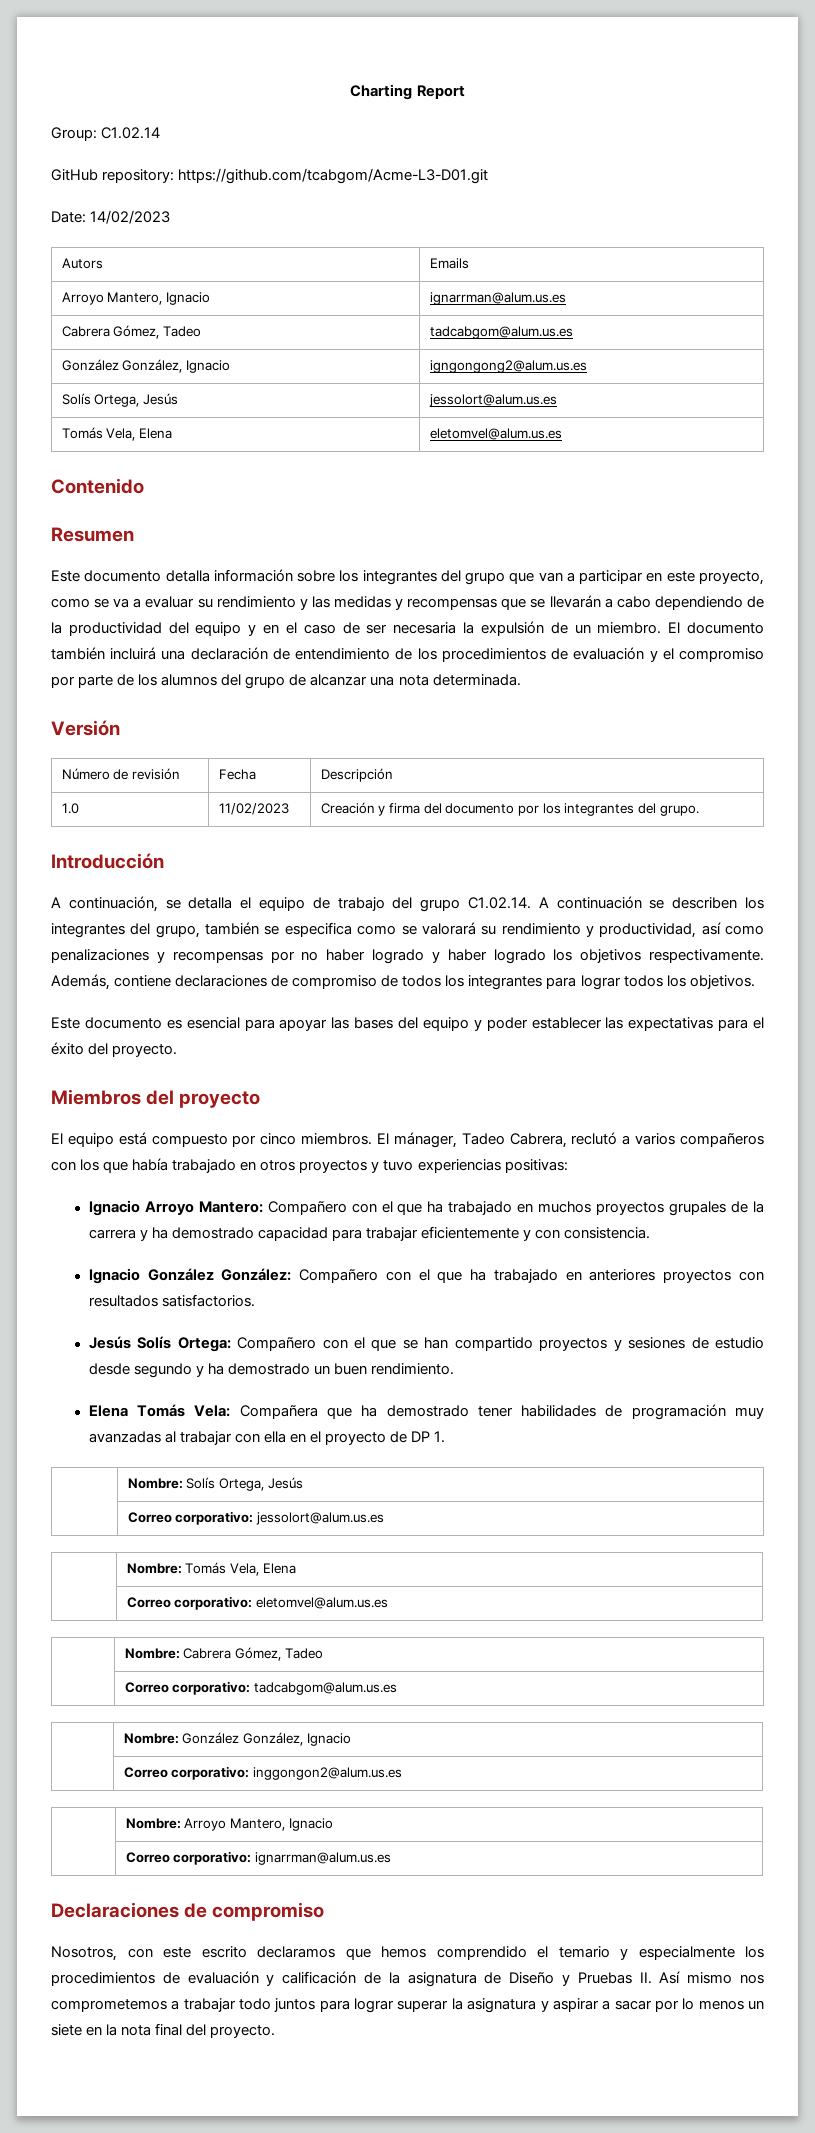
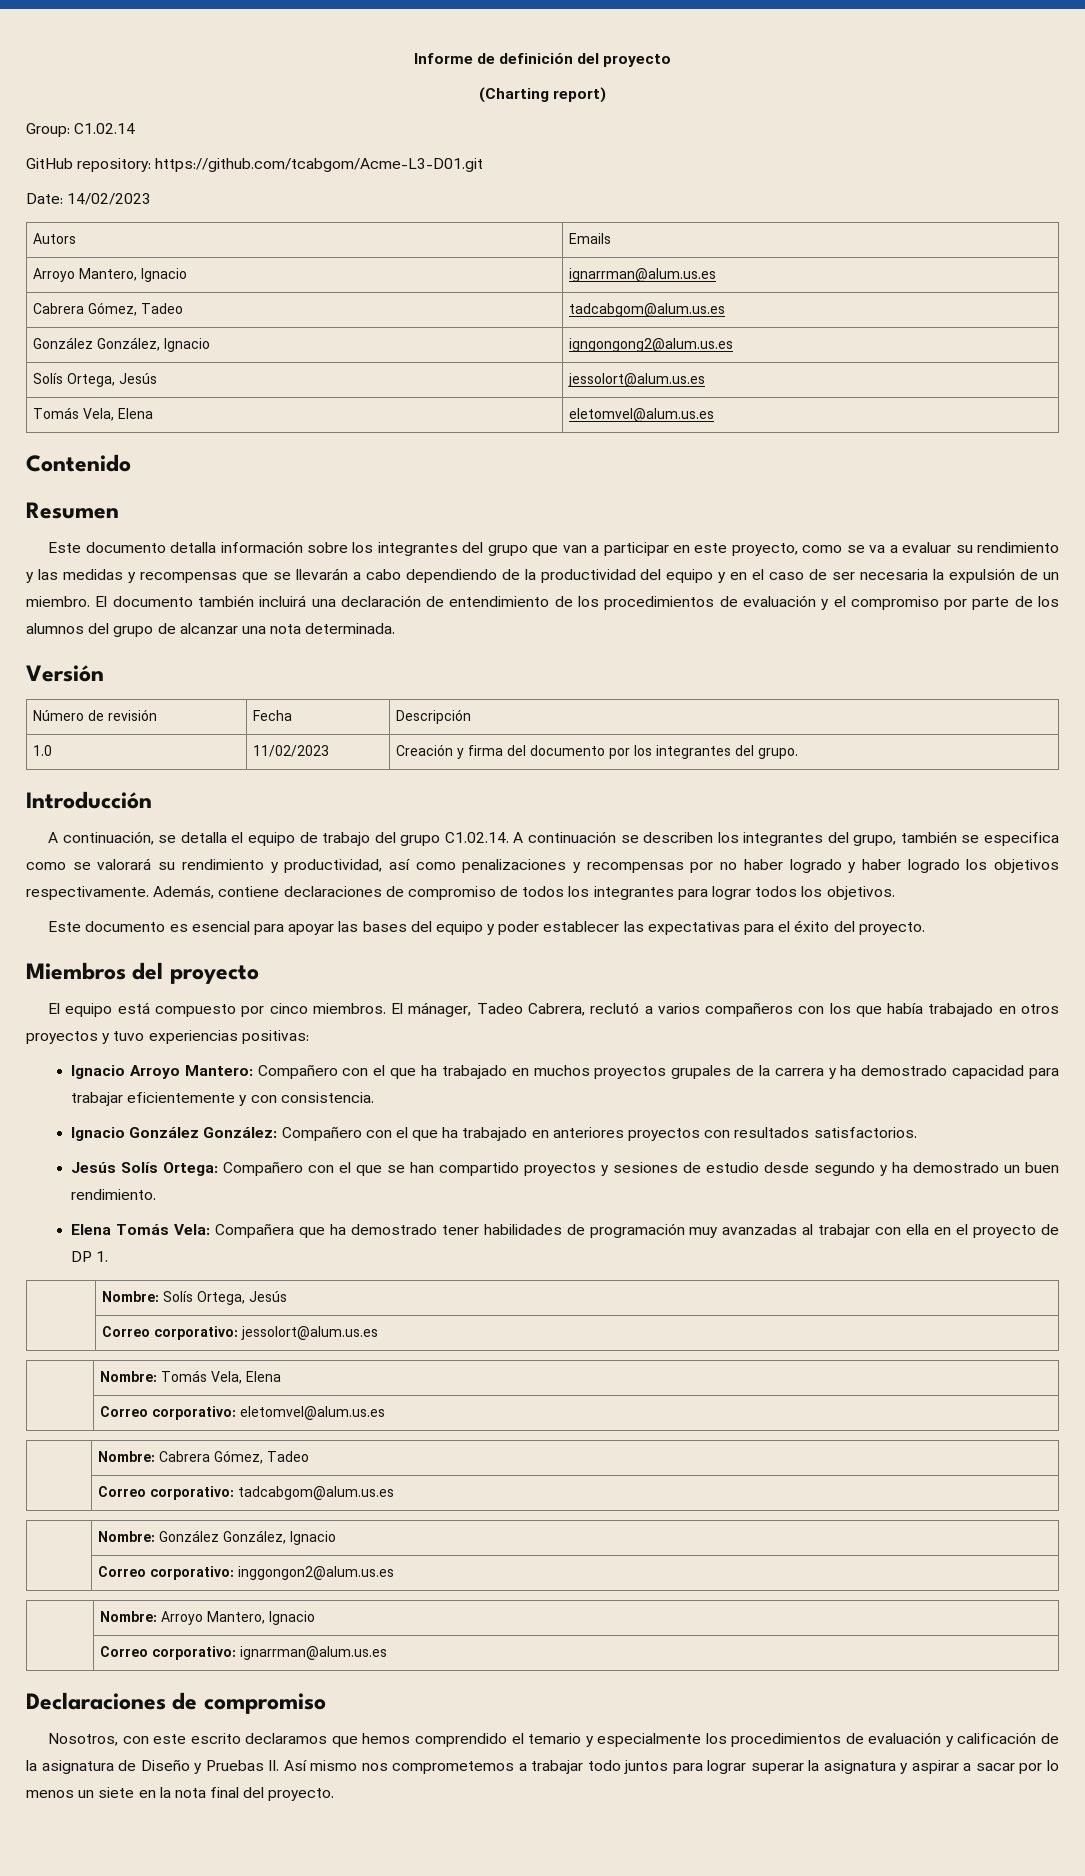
[350,84,465,100] Charting Report -> [413,53,672,67] [478,87,607,103] Informe de definición del proyecto // (Charting report)

